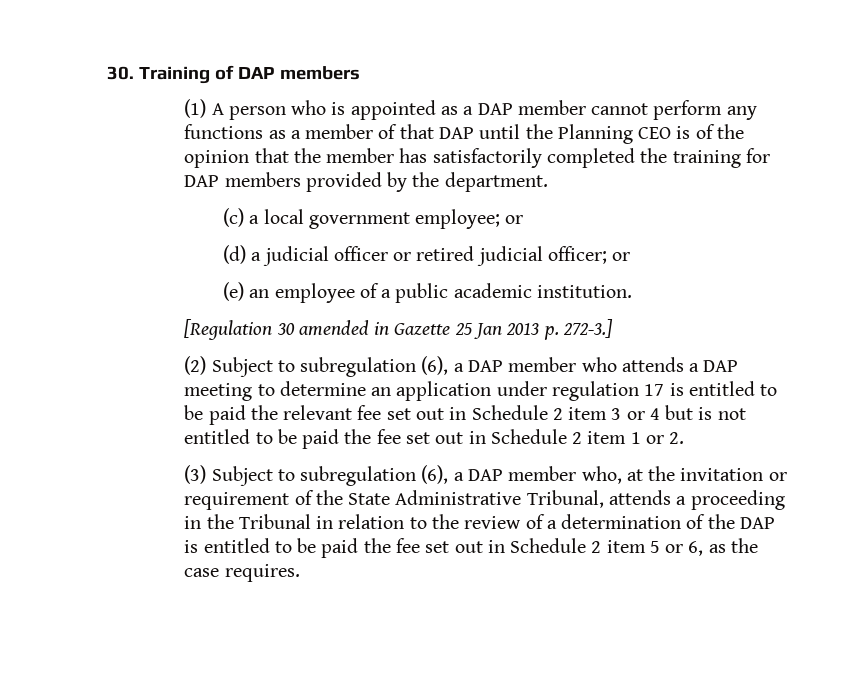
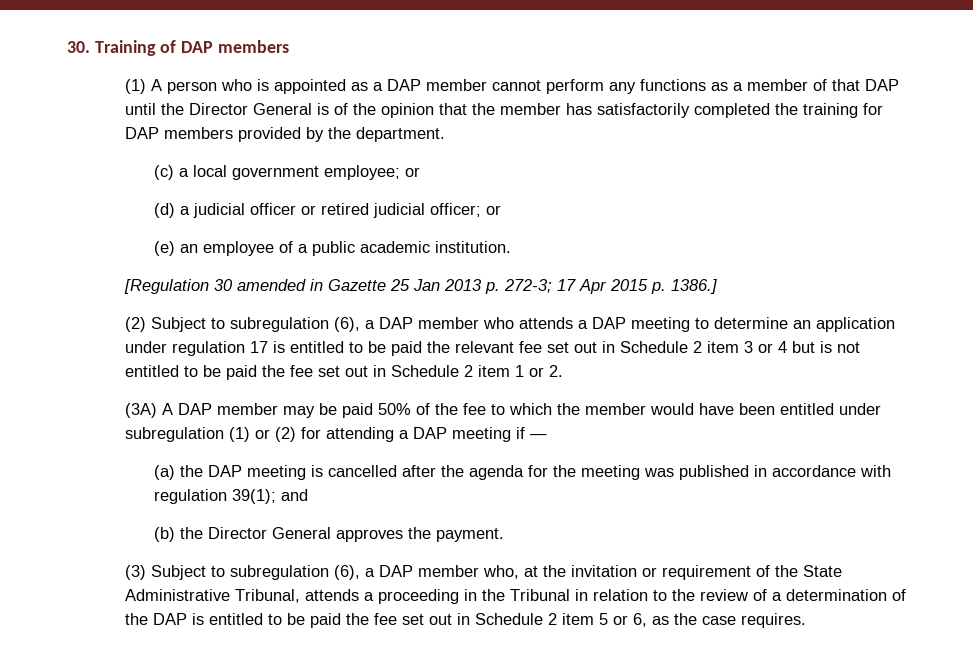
[557,124,672,144] Planning CEO -> [188,103,312,115] Director General
[562,319,613,338] 272-3.] -> [503,279,717,294] 272-3; 17 Apr 2015 p. 1386.]
(685, 438) none -> [124,403,881,418] [124,427,547,442] [153,465,891,480] [153,489,308,504] [153,527,504,542] // (3A) A DAP member may be paid 50% of the fee to which the member would have been entitled under subregulation (1) or (2) for attending a DAP meeting if — // (a) the DAP meeting is cancelled after the agenda for the meeting was published in accordance with regulation 39(1); and // (b) the Director General approves the payment.

